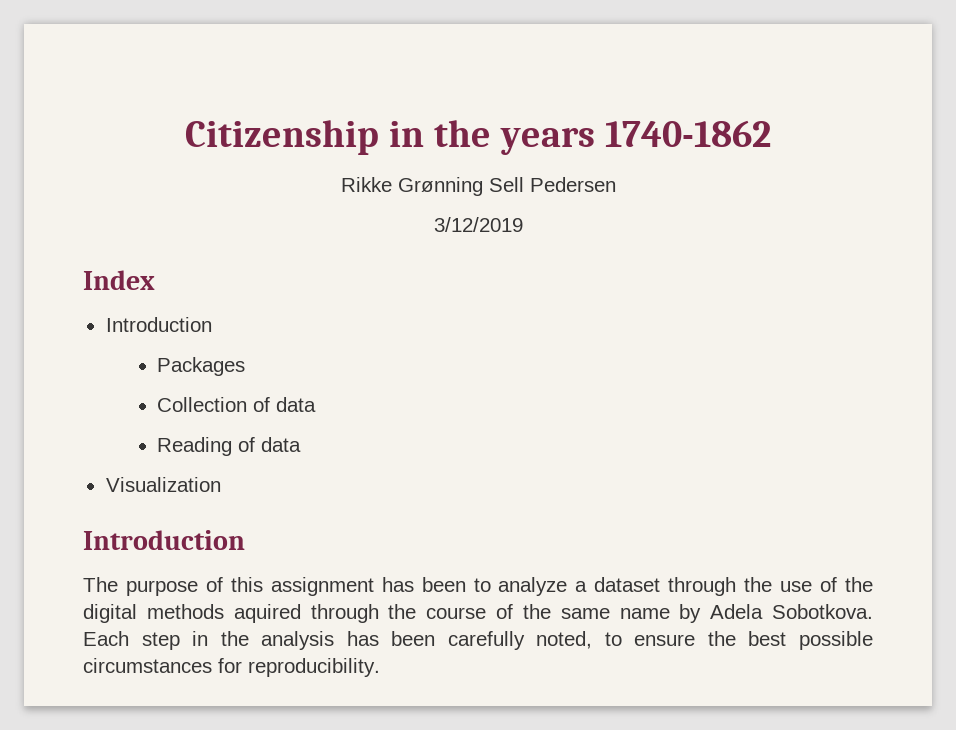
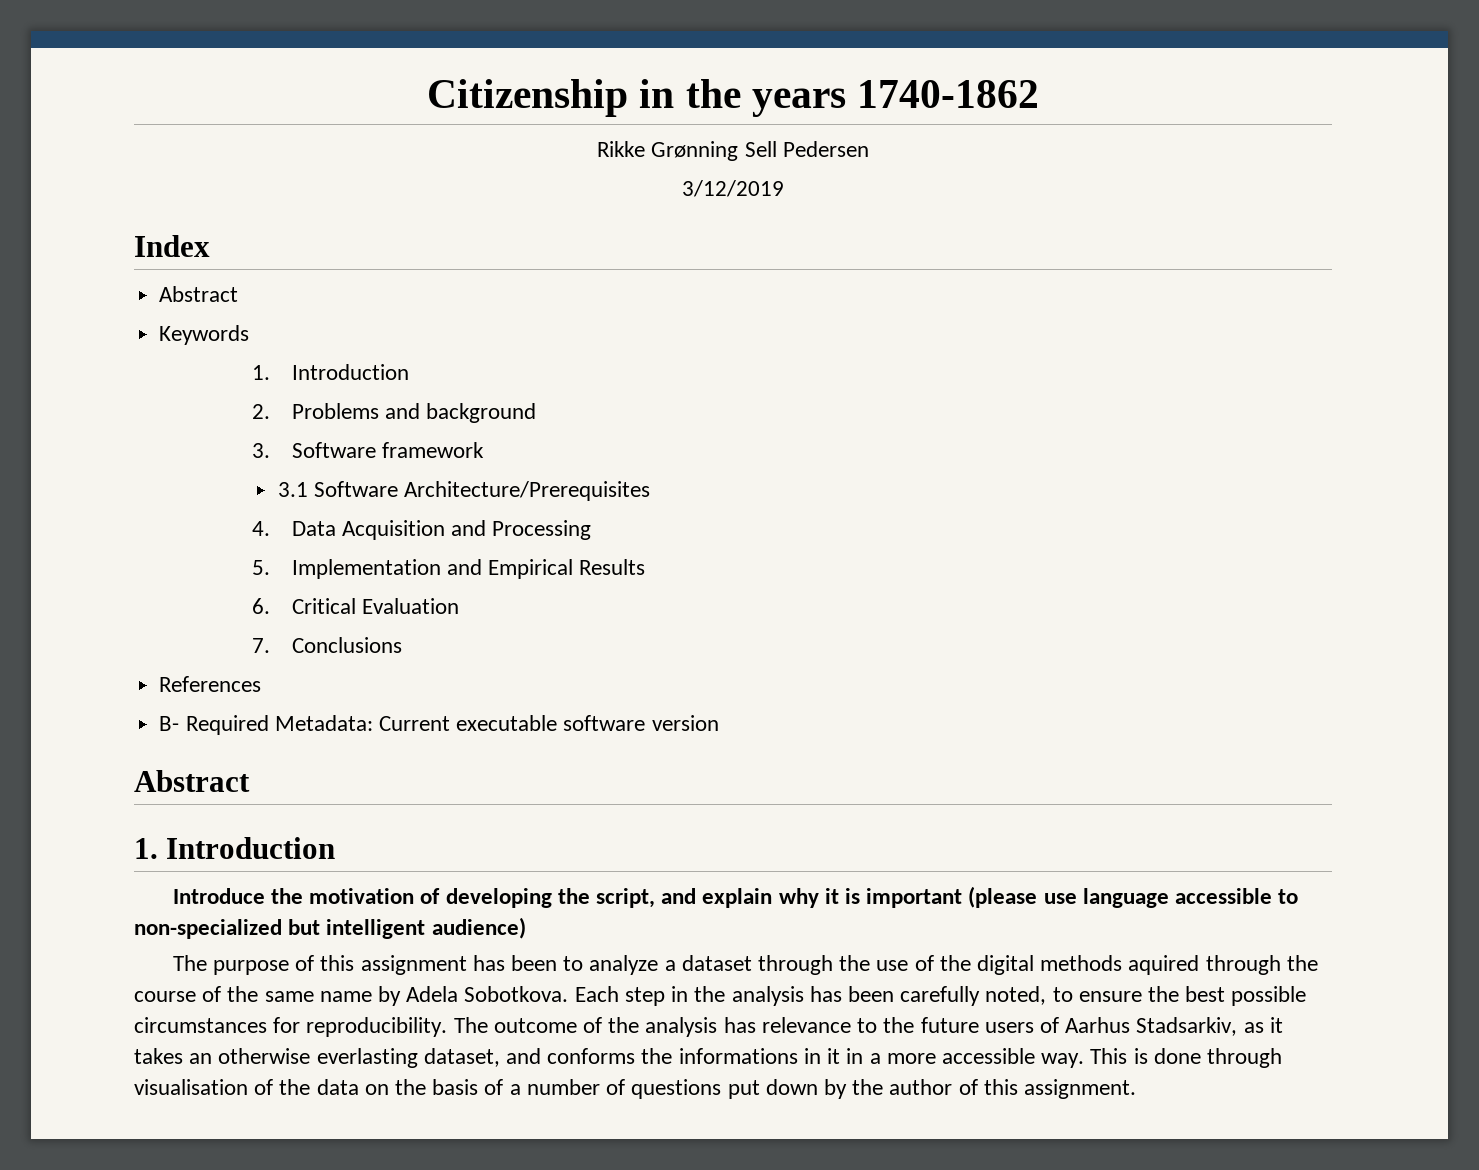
[105,317,212,332] [157,357,246,376] [157,397,317,412] [157,437,302,456] [105,477,221,492] [83,530,245,550] Introduction // Packages // Collection of data // Reading of data // Visualization // Introduction -> [159,286,239,302] [159,325,250,345] [252,364,409,380] [252,403,537,423] [252,442,485,458] [277,481,651,501] [252,520,592,540] [252,559,646,579] [252,598,460,614] [252,637,402,653] [159,676,262,692] [159,715,719,735] [134,770,250,792] [134,837,336,859] [172,886,1299,908] [134,917,526,939] Abstract // Keywords // 1. Introduction // 2. Problems and background // 3. Software framework // 3.1 Software Architecture/Prerequisites // 4. Data Acquisition and Processing // 5. Implementation and Empirical Results // 6. Critical Evaluation // 7. Conclusions // References // B- Required Metadata: Current executable software version // Abstract // 1. Introduction // Introduce the motivation of developing the script, and explain why it is important (please use language accessible to non-specialized but intelligent audience)
(380, 667) none -> [453,1017,1283,1037] [134,1048,1282,1068] [134,1079,1136,1099] The outcome of the analysis has relevance to the future users of Aarhus Stadsarkiv, as it takes an otherwise everlasting dataset, and conforms the informations in it in a more accessible way. This is done through visualisation of the data on the basis of a number of questions put down by the author of this assignment.

